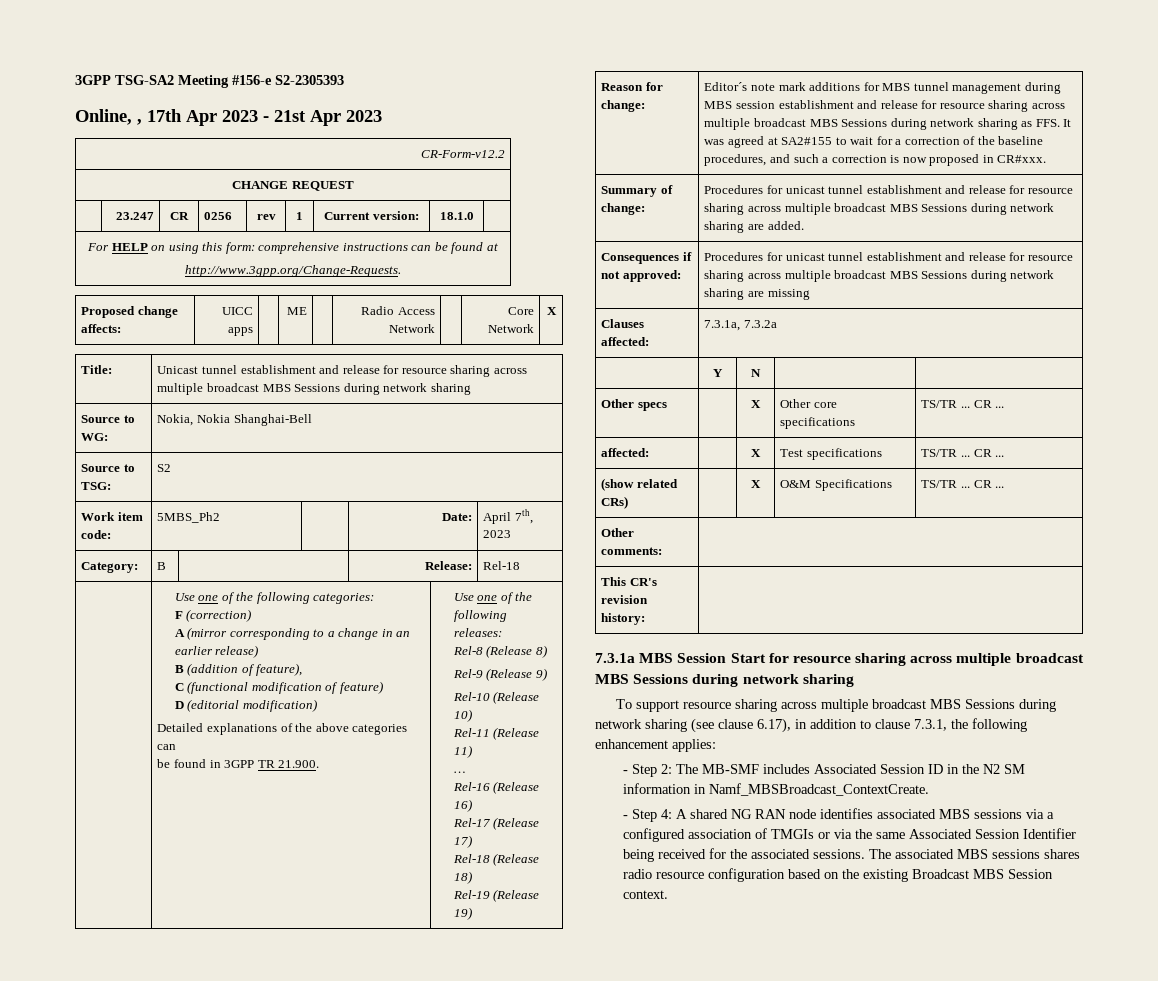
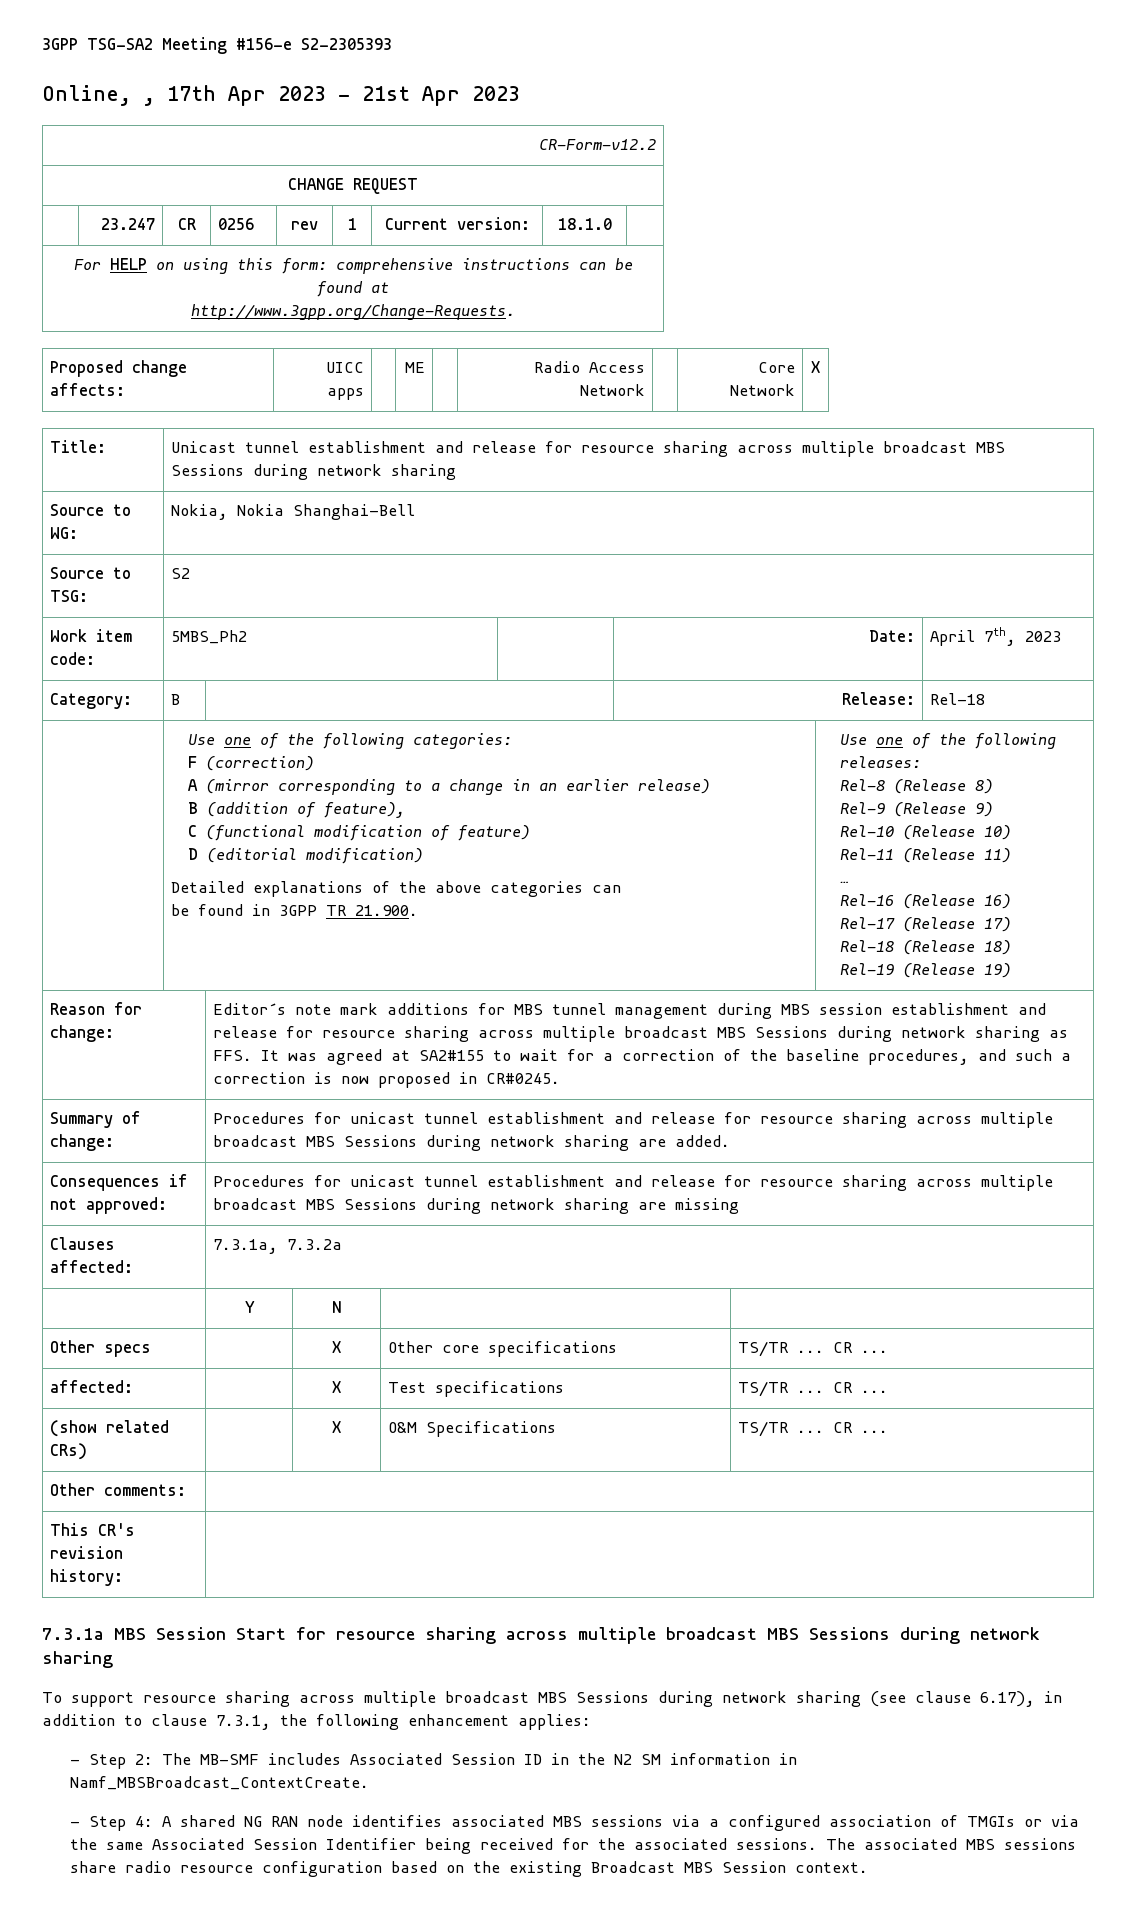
[997,155,1047,163] CR#xxx. -> [486,1073,561,1084] CR#0245.
[1044,849,1081,859] shares -> [69,1861,116,1873] share

